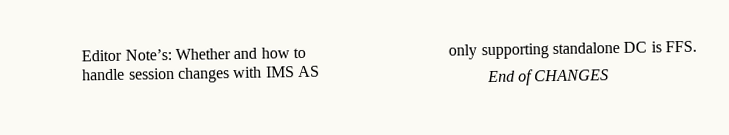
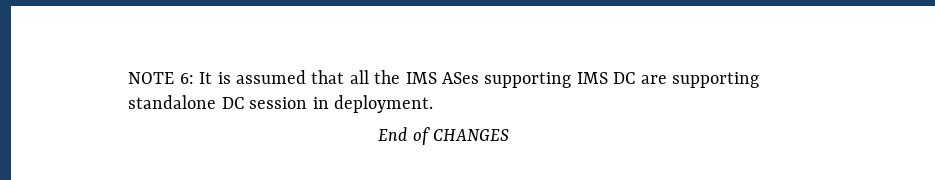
[81,47,306,62] [81,65,320,83] [448,40,697,60] Editor Note’s: Whether and how to handle session changes with IMS AS only supporting standalone DC is FFS. -> [128,70,759,88] [128,95,433,113] NOTE 6: It is assumed that all the IMS ASes supporting IMS DC are supporting standalone DC session in deployment.

